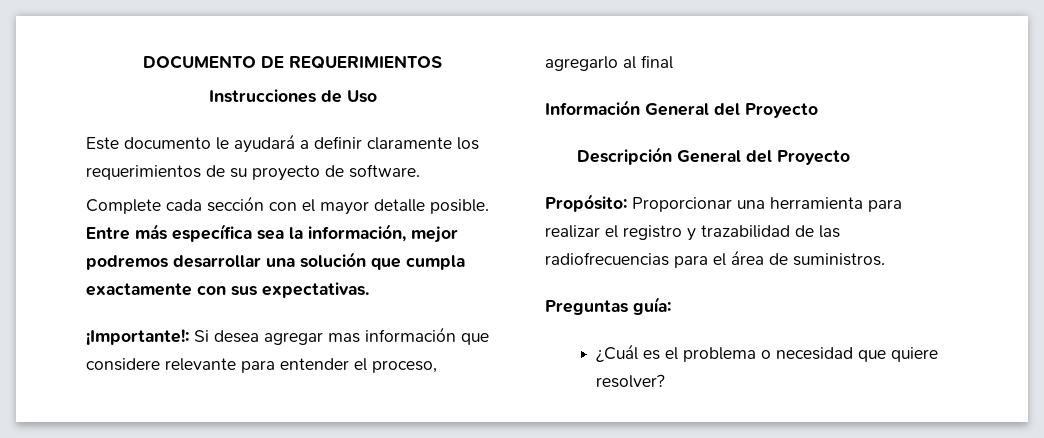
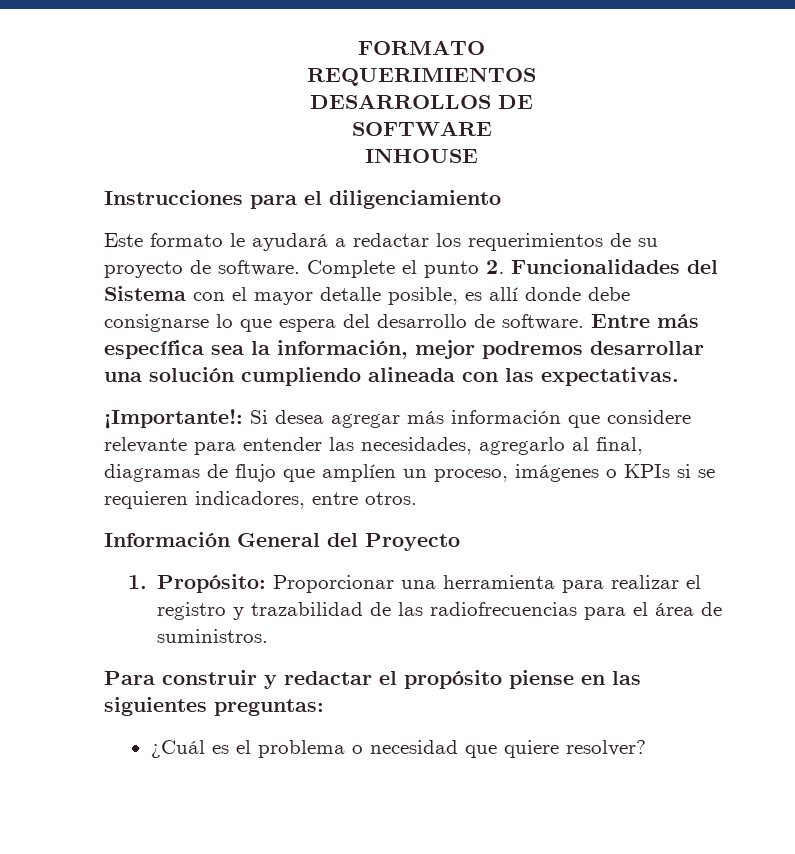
[143,55,284,69] DOCUMENTO DE -> [358,40,485,55] FORMATO //
[208,89,377,103] Instrucciones de Uso -> [310,94,533,109] [351,121,492,136] [365,148,478,163] [104,190,501,209] DESARROLLOS DE // SOFTWARE // INHOUSE // Instrucciones para el diligenciamiento
[124,137,211,149] documento -> [150,233,223,247] formato
[314,136,452,150] definir claramente -> [353,233,429,247] redactar
[86,196,489,215] // Complete cada sección con el mayor detalle posible. -> [307,259,718,278] [104,286,630,305] [104,314,584,332] Complete el punto 2. Funcionalidades del Sistema con el mayor detalle posible, es allí donde debe consignarse lo que espera del desarrollo de software.
[371,255,465,270] [86,283,257,296] que cumpla exactamente con sus -> [241,367,534,386] cumpliendo alineada con las
[328,333,360,343] mas -> [407,411,444,424] más
[354,358,437,373] [545,55,673,71] el proceso, agregarlo al final -> [329,437,643,455] [104,464,715,482] [104,491,417,509] las necesidades, agregarlo al final, diagramas de flujo que amplíen un proceso, imágenes o KPIs si se requieren indicadores, entre otros.
[577,147,851,165] Descripción General del Proyecto // -> [128,575,148,589] 1.
[545,297,671,315] Preguntas guía: -> [104,670,641,689] [104,697,324,716] Para construir y redactar el propósito piense en las siguientes preguntas:

